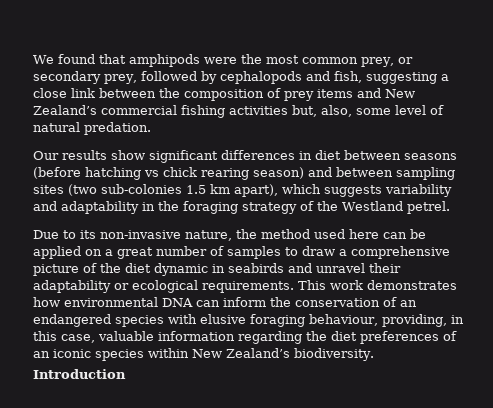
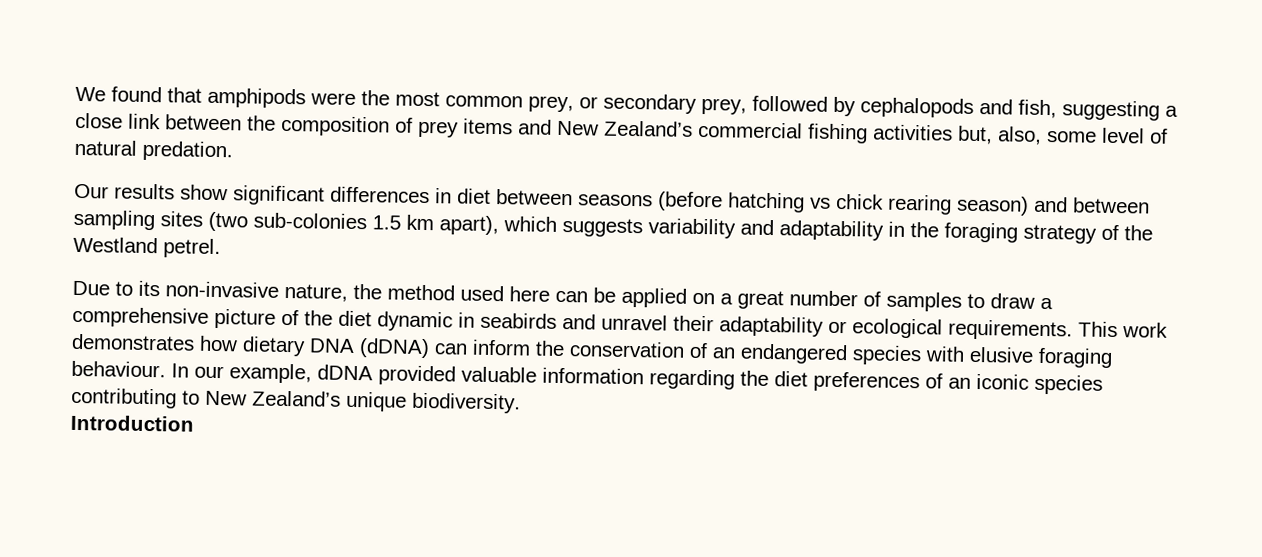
[64,297,193,307] environmental DNA -> [242,336,430,359] dietary DNA (dDNA)
[309,314,464,327] [33,331,95,343] behaviour, providing, in this case, -> [71,360,456,386] behaviour. In our example, dDNA provided
[148,348,290,358] within New Zealand’s -> [71,387,407,412] contributing to New Zealand’s unique

